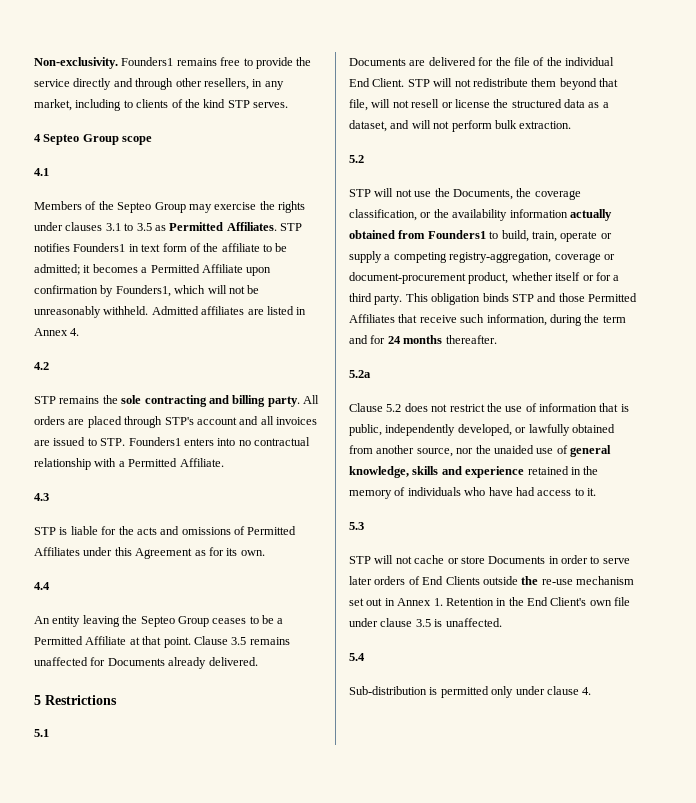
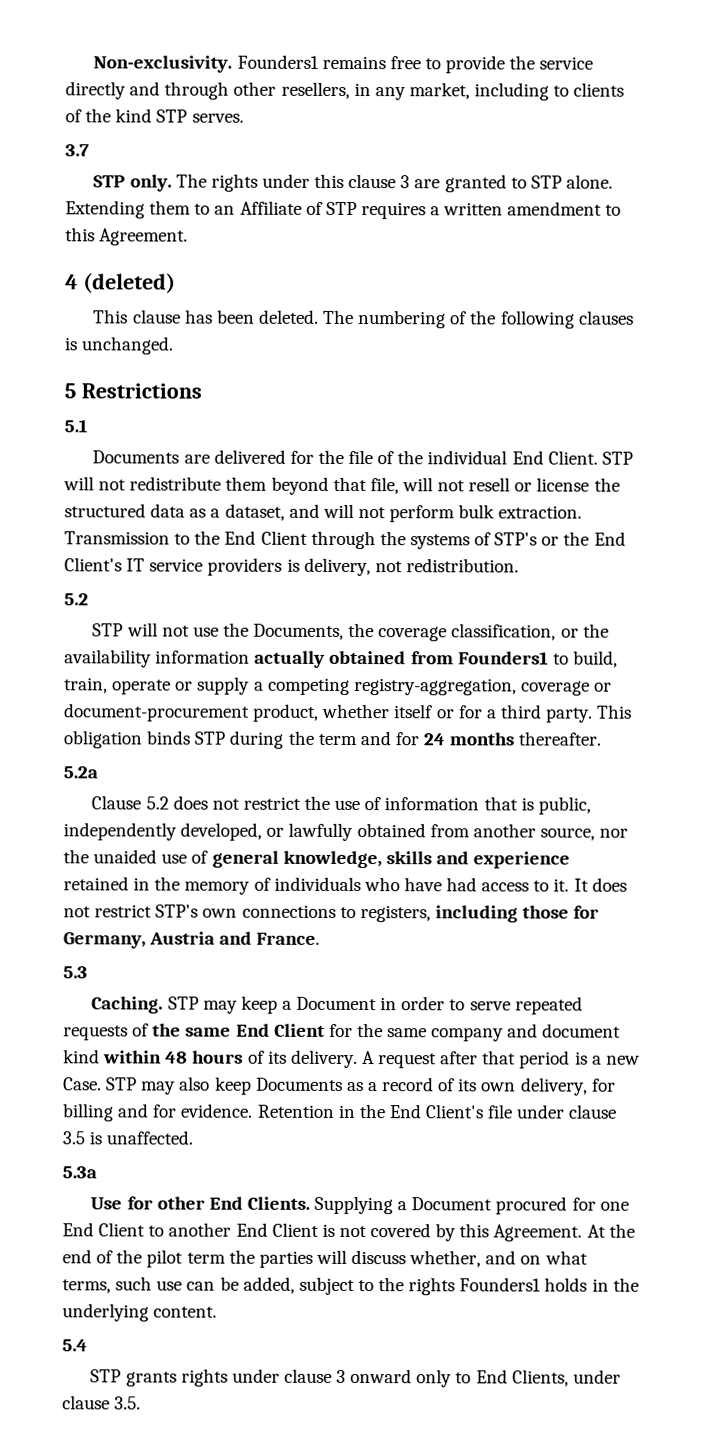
[34,134,153,145] [34,168,49,176] [34,201,305,213] [34,222,302,231] [34,243,288,252] [34,264,272,276] [34,285,260,297] [34,306,307,318] [34,328,80,336] [34,362,49,370] [34,395,319,407] [34,416,317,428] [34,437,310,446] [34,458,224,470] [34,493,49,501] [34,526,297,535] [34,547,265,559] [34,582,50,590] [34,615,284,627] [34,636,290,648] [34,657,258,669] 4 Septeo Group scope // 4.1 // Members of the Septeo Group may exercise the rights under clauses 3.1 to 3.5 as Permitted Affiliates. STP notifies Founders1 in text form of the affiliate to be admitted; it becomes a Permitted Affiliate upon confirmation by Founders1, which will not be unreasonably withheld. Admitted affiliates are listed in Annex 4. // 4.2 // STP remains the sole contracting and billing party. All orders are placed through STP's account and all invoices are issued to STP. Founders1 enters into no contractual relationship with a Permitted Affiliate. // 4.3 // STP is liable for the acts and omissions of Permitted Affiliates under this Agreement as for its own. // 4.4 // An entity leaving the Septeo Group ceases to be a Permitted Affiliate at that point. Clause 3.5 remains unaffected for Documents already delivered. -> [65,144,90,157] [93,173,613,193] [65,200,622,220] [65,227,189,246] [65,272,176,294] [93,309,634,329] [64,336,175,355] 3.7 // STP only. The rights under this clause 3 are granted to STP alone. Extending them to an Affiliate of STP requires a written amendment to this Agreement. // 4 (deleted) // This clause has been deleted. The numbering of the following clauses is unchanged.
(572, 125) none -> [64,530,626,550] [64,557,519,577] Transmission to the End Client through the systems of STP's or the End Client's IT service providers is delivery, not redistribution.
[537,293,637,302] [349,314,547,326] and those Permitted Affiliates that receive such information, -> (226, 738) none
[349,522,364,530] [349,555,630,564] [349,576,634,585] [349,598,443,606] // 5.3 // STP will not cache or store Documents in order to serve later orders of End Clients outside the re-use mechanism set out in Annex 1. -> [573,877,627,892] [63,904,600,923] [63,931,321,949] [63,966,88,979] [91,995,583,1015] [63,1023,622,1042] [63,1049,640,1069] [63,1076,616,1096] [62,1103,254,1122] It does not restrict STP's own connections to registers, including those for Germany, Austria and France. // 5.3 // Caching. STP may keep a Document in order to serve repeated requests of the same End Client for the same company and document kind within 48 hours of its delivery. A request after that period is a new Case. STP may also keep Documents as a record of its own delivery, for billing and for evidence.
[589,600,612,606] own -> (485, 1111) none
[349,653,365,661] [349,686,592,698] 5.4 // Sub-distribution is permitted only under clause 4. -> [62,1166,97,1179] [90,1195,629,1215] [62,1222,635,1242] [62,1249,588,1268] [62,1276,639,1296] [62,1303,218,1322] [62,1339,88,1352] [90,1368,621,1388] [62,1395,142,1410] 5.3a // Use for other End Clients. Supplying a Document procured for one End Client to another End Client is not covered by this Agreement. At the end of the pilot term the parties will discuss whether, and on what terms, such use can be added, subject to the rights Founders1 holds in the underlying content. // 5.4 // STP grants rights under clause 3 onward only to End Clients, under clause 3.5.

